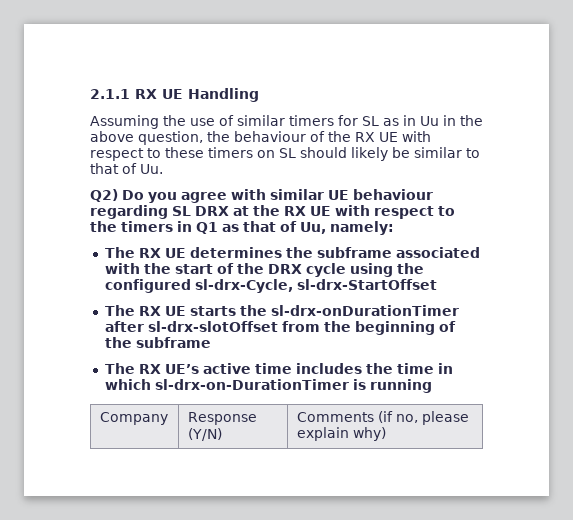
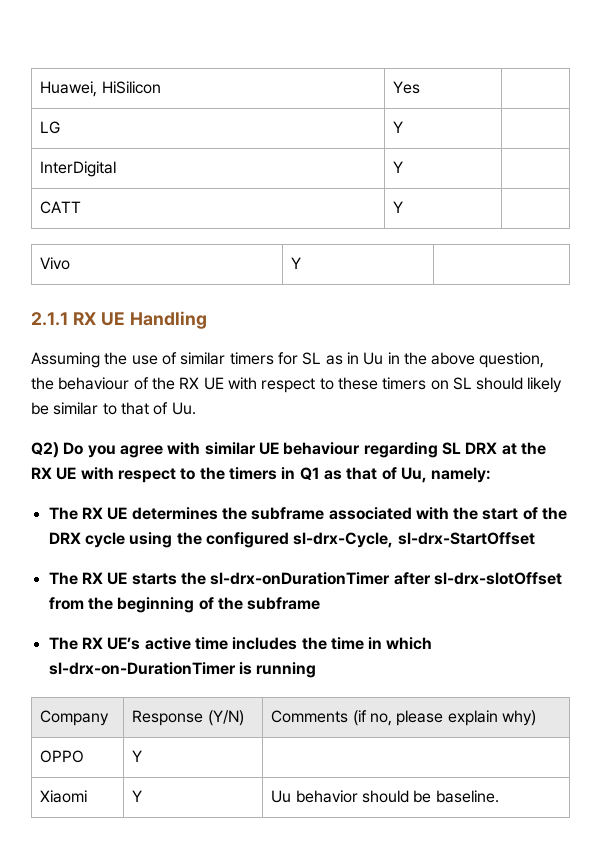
(90, 94) none -> [40,81,161,97] [393,81,421,94] [40,121,61,134] [393,121,404,133] [40,161,117,177] [393,161,404,173] [40,201,82,214] [393,201,404,213] [40,257,71,270] [291,257,302,269] Huawei, HiSilicon | Yes | // LG | Y | // InterDigital | Y | // CATT | Y | // Vivo | Y | //
(386, 434) none -> [40,750,85,763] [132,750,143,762] [40,790,88,803] [132,790,143,802] [271,790,499,803] // OPPO | Y | // Xiaomi | Y | Uu behavior should be baseline.

